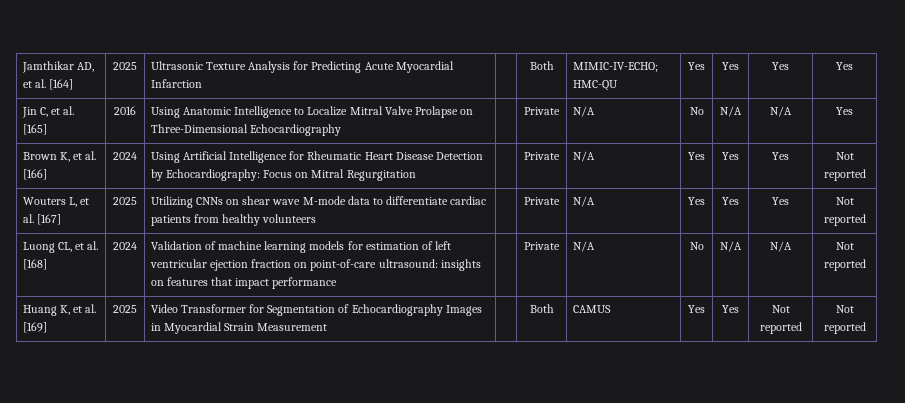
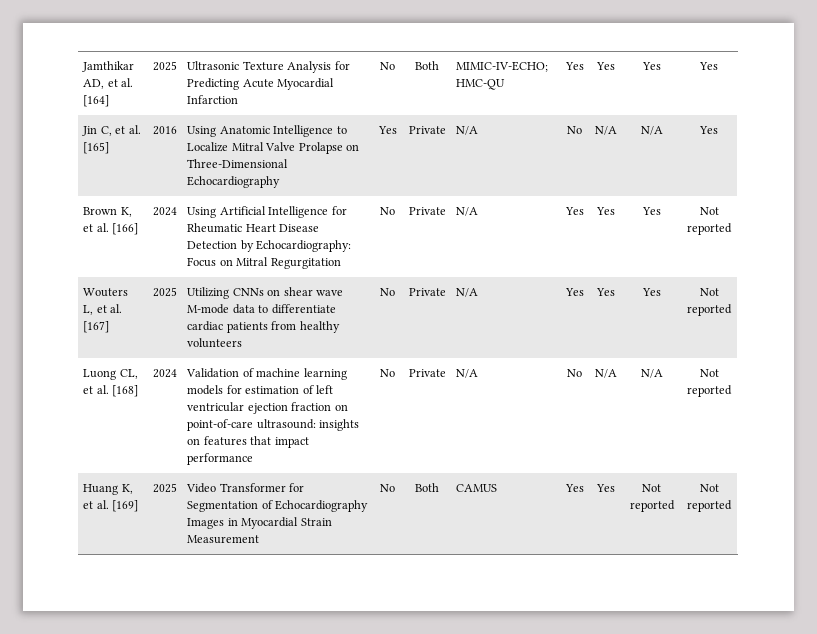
(202, 83) none -> [380,62,395,70] No
(342, 130) none -> [377,126,397,134] Yes
(416, 175) none -> [380,207,395,215] No
(317, 218) none -> [380,288,395,296] No
(338, 283) none -> [380,369,395,377] No
(328, 327) none -> [380,484,395,492] No

